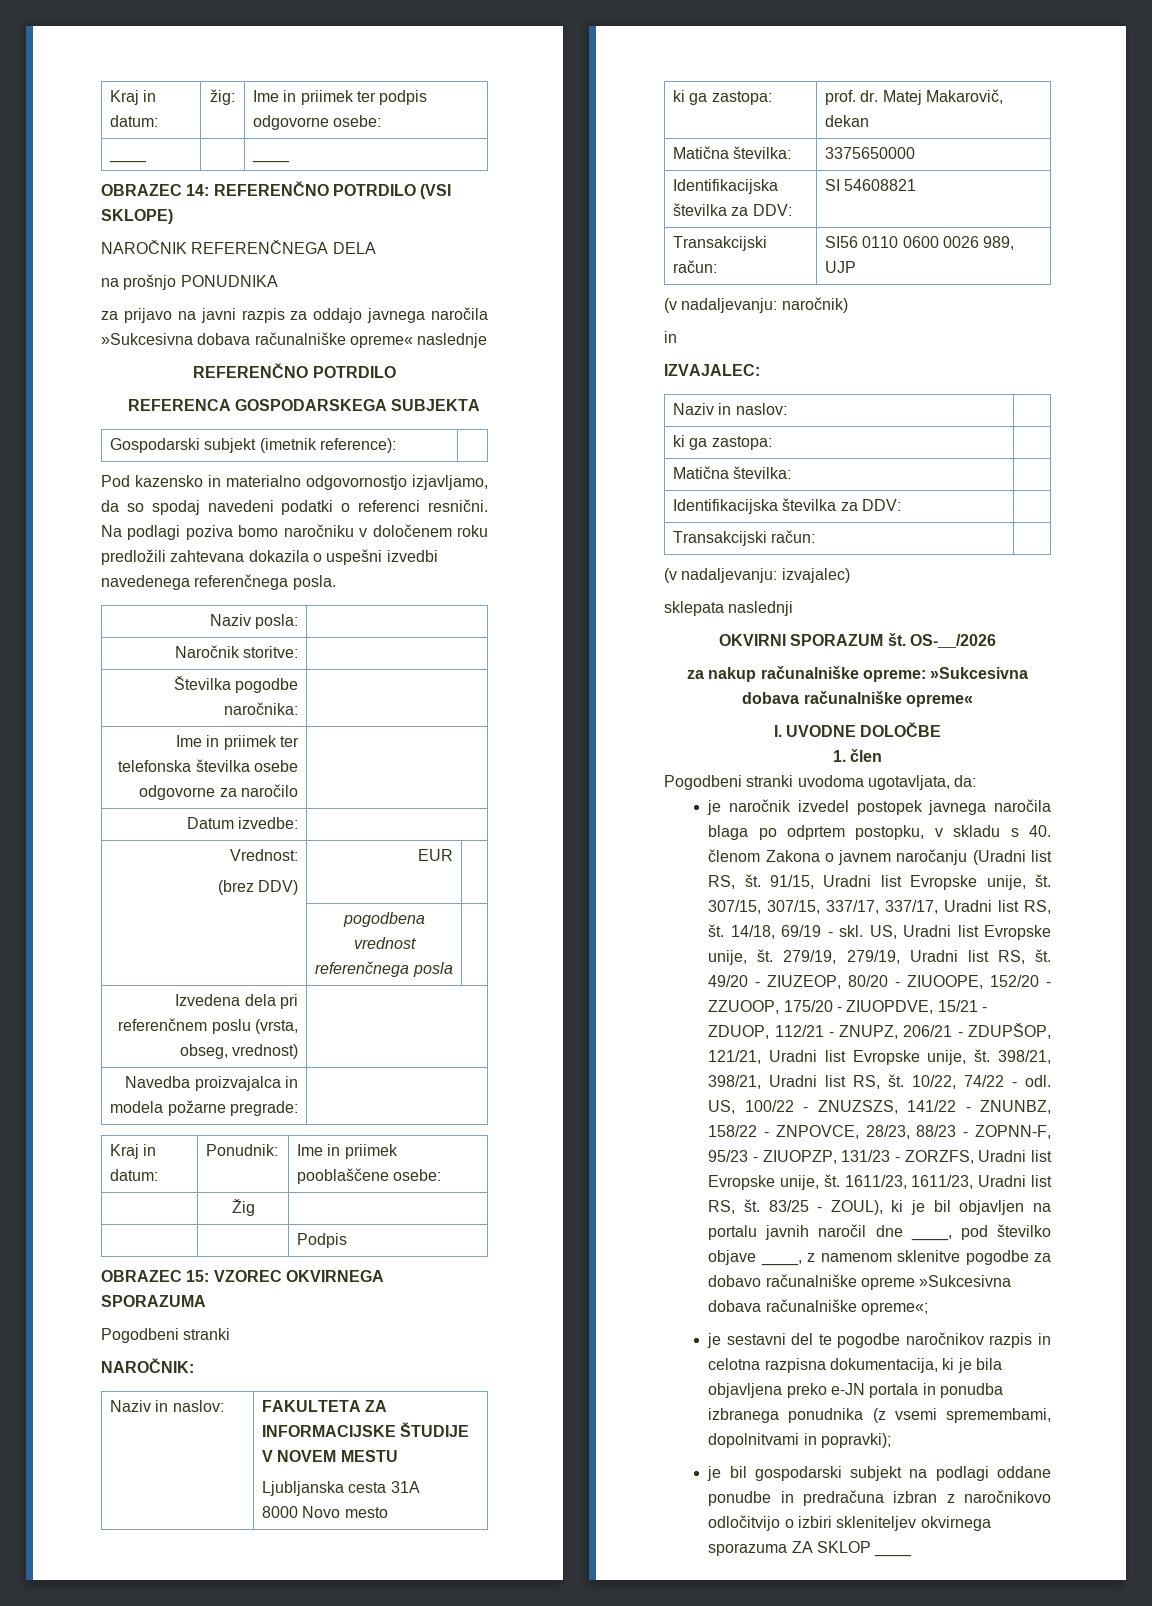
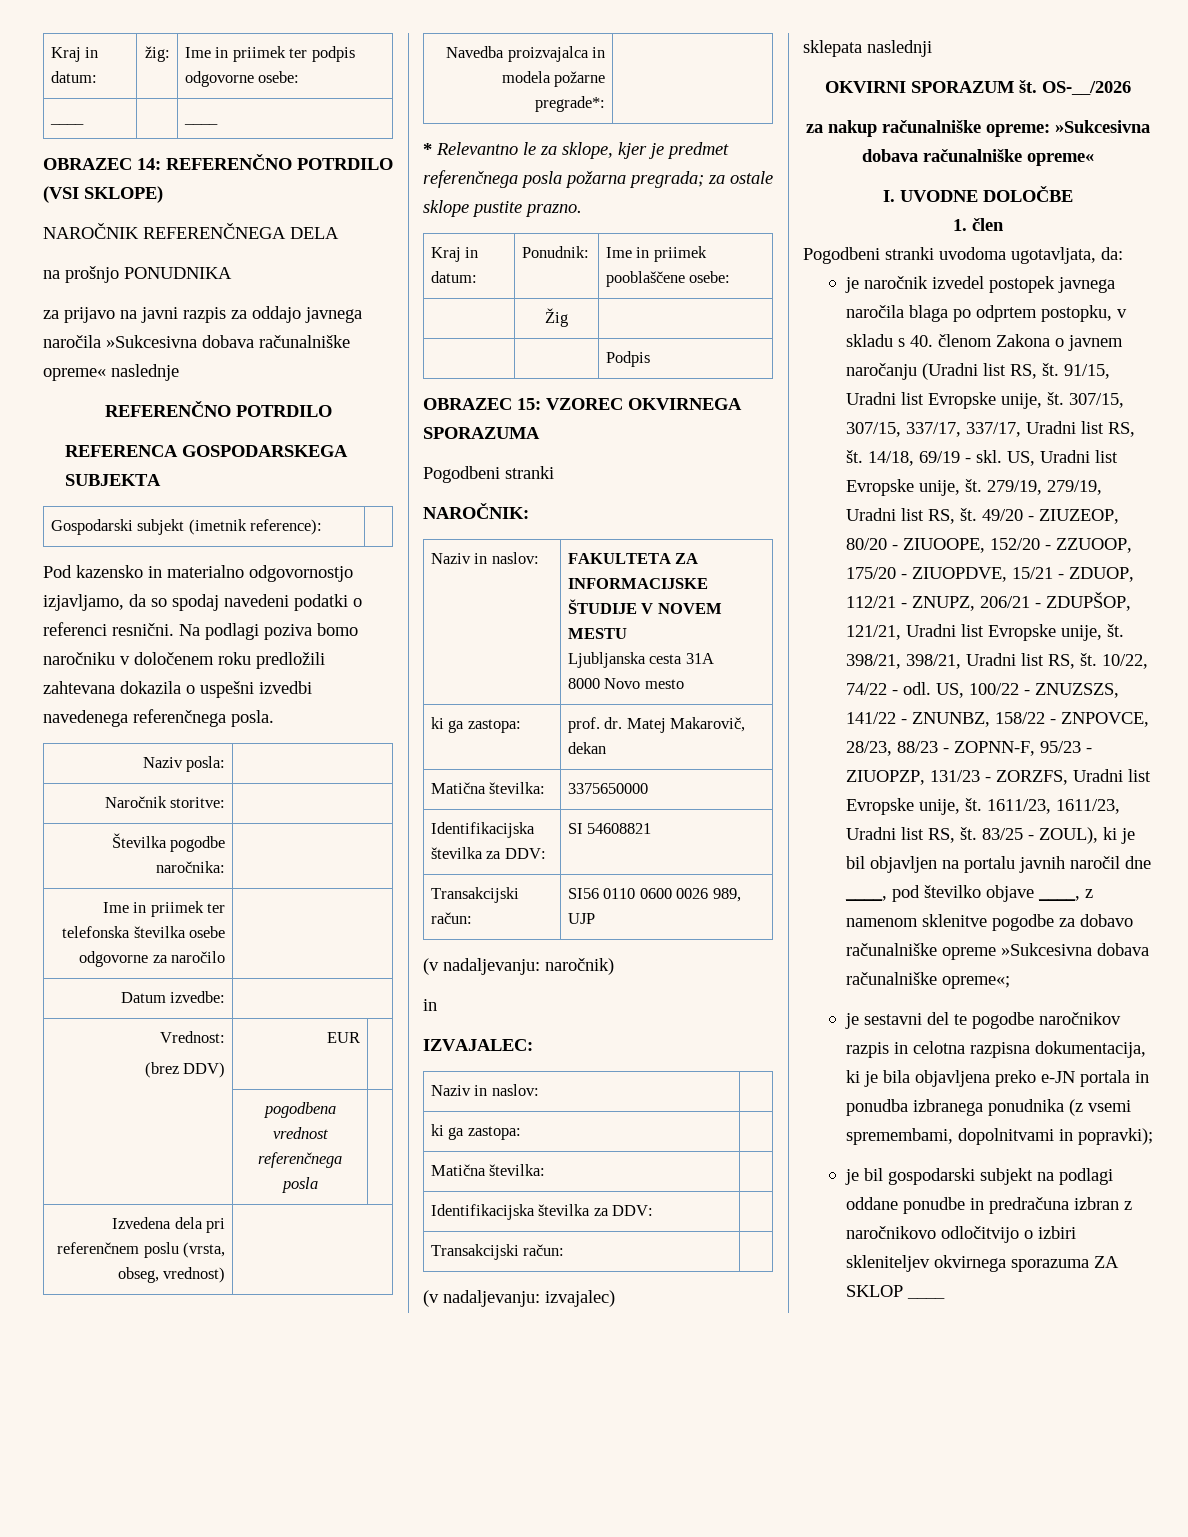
[230,1101,299,1116] pregrade: | -> [535,96,606,112] [423,142,729,159] [423,170,773,188] [423,200,582,217] pregrade*: | // * Relevantno le za sklope, kjer je predmet referenčnega posla požarna pregrada; za ostale sklope pustite prazno.

